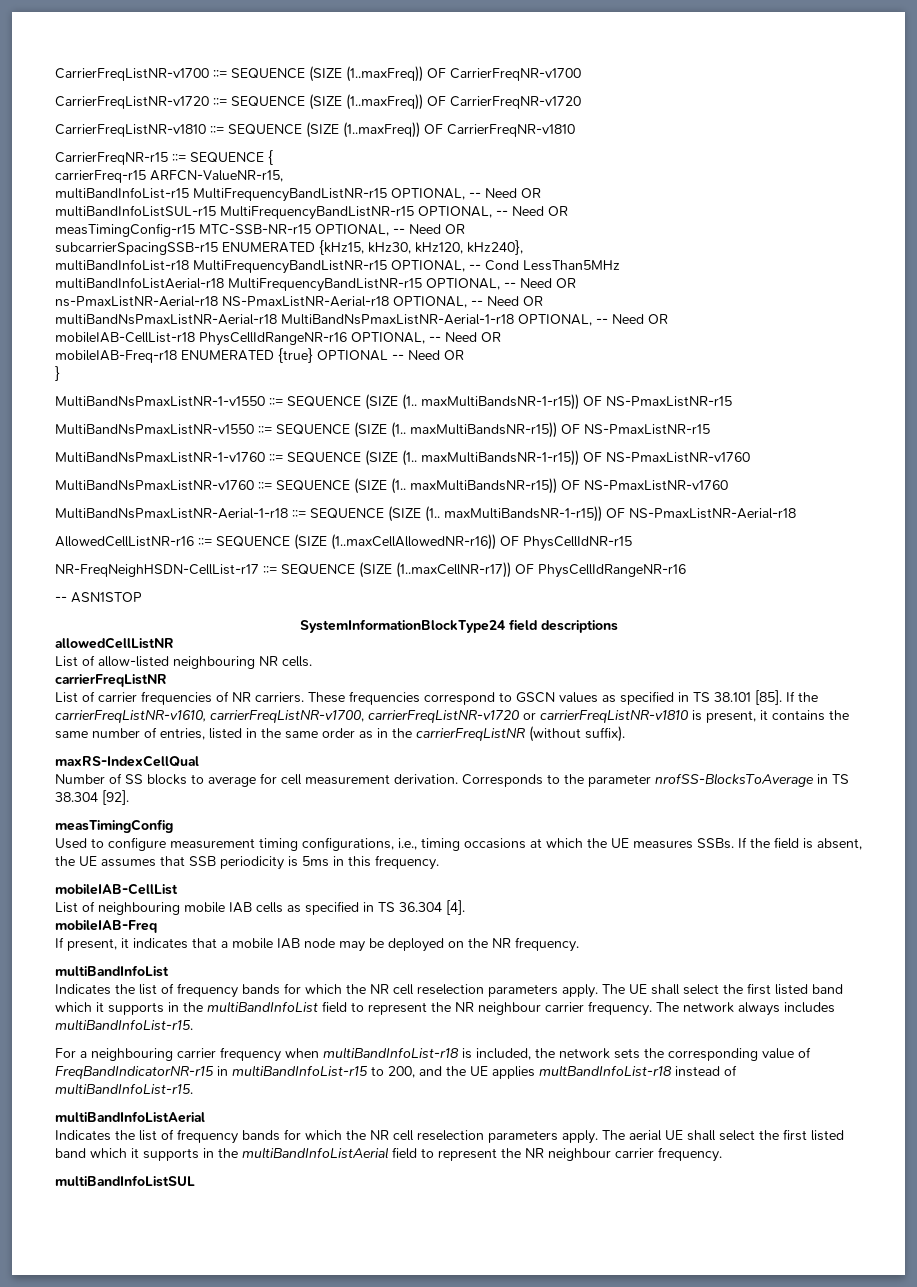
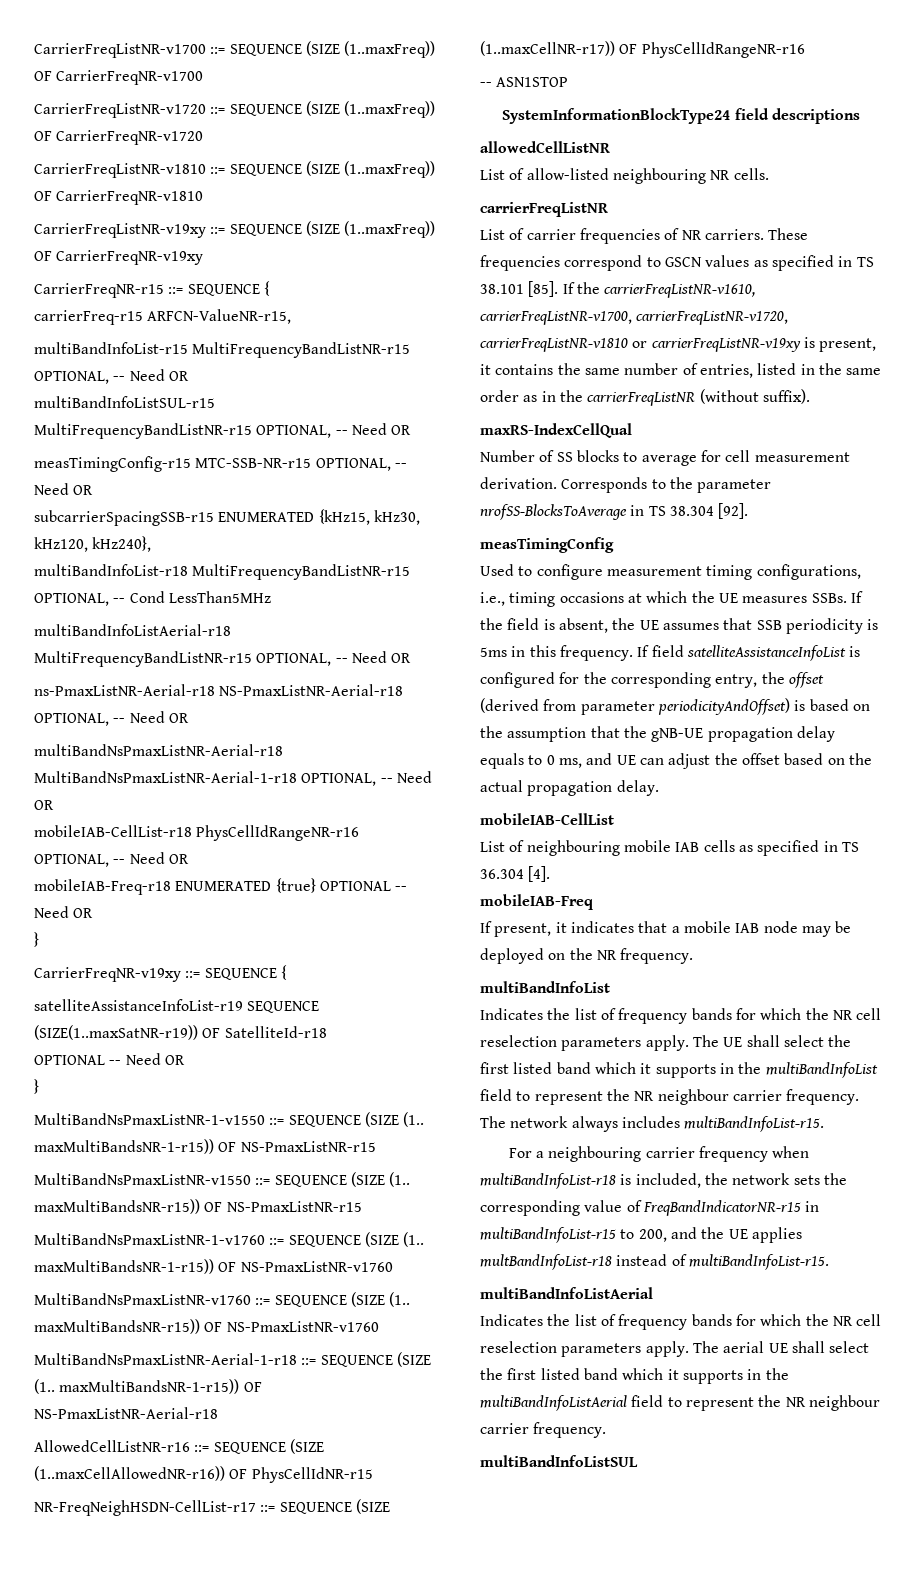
(575, 130) none -> [34,221,436,238] [34,250,204,265] // CarrierFreqListNR-v19xy ::= SEQUENCE (SIZE (1..maxFreq)) OF CarrierFreqNR-v19xy
(60, 373) none -> [34,965,287,982] [34,999,320,1013] [34,1025,327,1040] [34,1053,185,1065] [34,1079,39,1094] // CarrierFreqNR-v19xy ::= SEQUENCE { // satelliteAssistanceInfoList-r19 SEQUENCE (SIZE(1..maxSatNR-r19)) OF SatelliteId-r18 // OPTIONAL -- Need OR // }
[368,709,688,723] carrierFreqListNR-v1720 or carrierFreqListNR-v1810 -> [636,311,789,325] [480,338,801,352] carrierFreqListNR-v1720, carrierFreqListNR-v1810 or carrierFreqListNR-v19xy
(439, 862) none -> [637,645,861,661] [480,672,824,688] [480,698,870,715] [480,726,835,742] [480,753,872,769] [480,780,659,796] If field satelliteAssistanceInfoList is configured for the corresponding entry, the offset (derived from parameter periodicityAndOffset) is based on the assumption that the gNB-UE propagation delay equals to 0 ms, and UE can adjust the offset based on the actual propagation delay.

